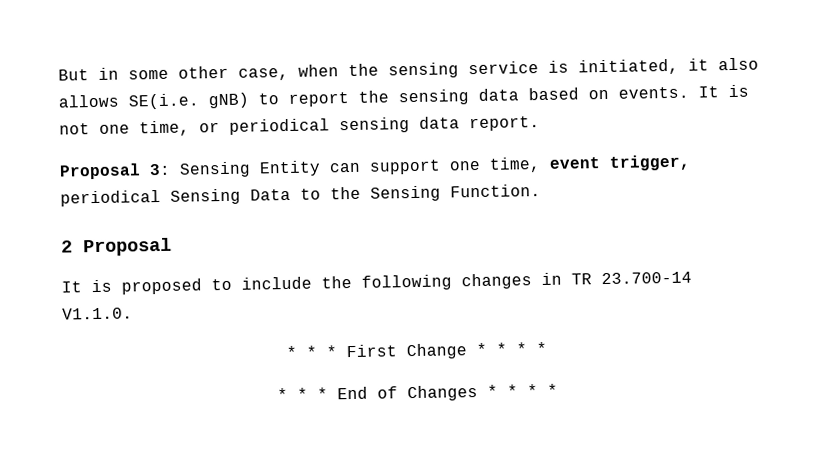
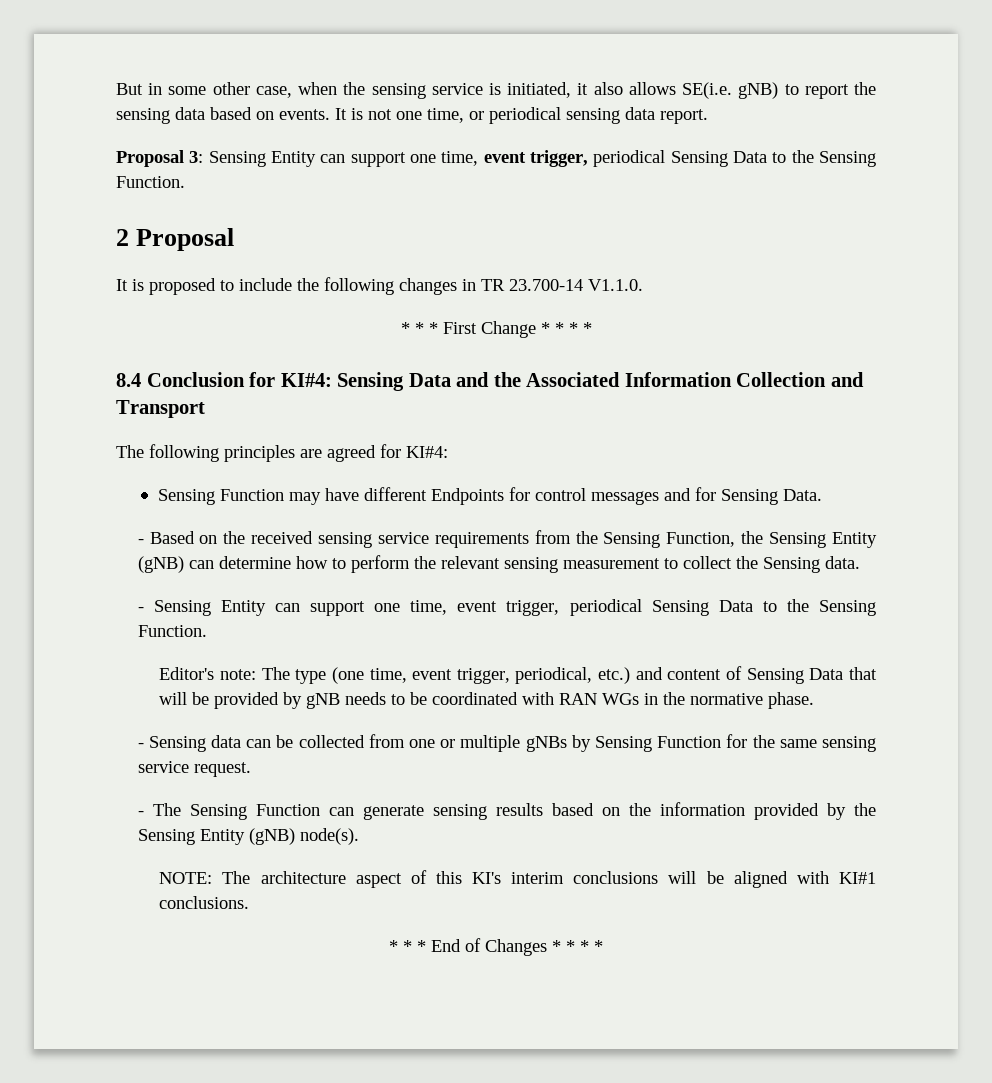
(547, 348) none -> [116,372,864,391] [116,400,205,418] [116,444,448,462] [157,487,822,505] [137,530,877,548] [137,555,860,573] [137,599,876,616] [137,625,207,637] [159,666,877,684] [159,692,815,709] [137,734,876,752] [137,761,251,777] [137,802,876,820] [137,828,359,845] [159,870,877,888] [159,896,250,909] // 8.4 Conclusion for KI#4: Sensing Data and the Associated Information Collection and Transport // The following principles are agreed for KI#4: // Sensing Function may have different Endpoints for control messages and for Sensing Data. // - Based on the received sensing service requirements from the Sensing Function, the Sensing Entity (gNB) can determine how to perform the relevant sensing measurement to collect the Sensing data. // - Sensing Entity can support one time, event trigger, periodical Sensing Data to the Sensing Function. // Editor's note: The type (one time, event trigger, periodical, etc.) and content of Sensing Data that will be provided by gNB needs to be coordinated with RAN WGs in the normative phase. // - Sensing data can be collected from one or multiple gNBs by Sensing Function for the same sensing service request. // - The Sensing Function can generate sensing results based on the information provided by the Sensing Entity (gNB) node(s). // NOTE: The architecture aspect of this KI's interim conclusions will be aligned with KI#1 conclusions.

